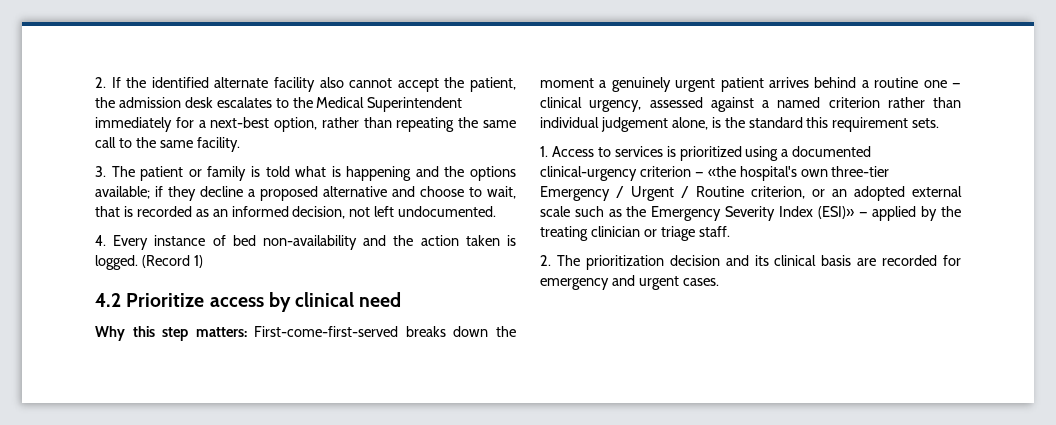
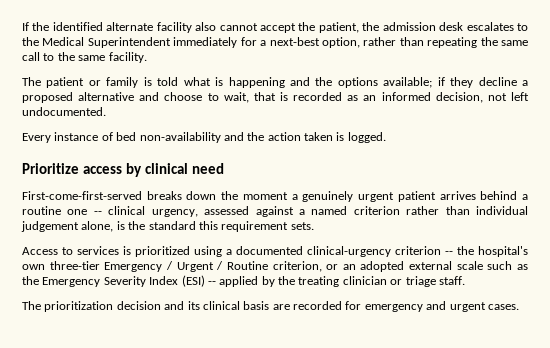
[95,77,106,88] 2. -> (22, 26) none
[95,166,106,177] 3. -> (147, 57) none
[95,235,106,246] 4. -> (106, 111) none
[141,255,203,268] [95,293,121,307] (Record 1) // 4.2 -> (386, 137) //
[95,326,247,341] Why this step matters: -> (224, 168) none
[951,83,961,88] — -> [93,211,102,215] --
[540,146,548,157] 1. -> (314, 226) none
[694,166,736,177] — «the -> [445,246,474,255] -- the
[817,206,868,219] (ESI)» — -> [181,275,216,287] (ESI) --
[540,255,551,266] 2. -> (465, 280) none

